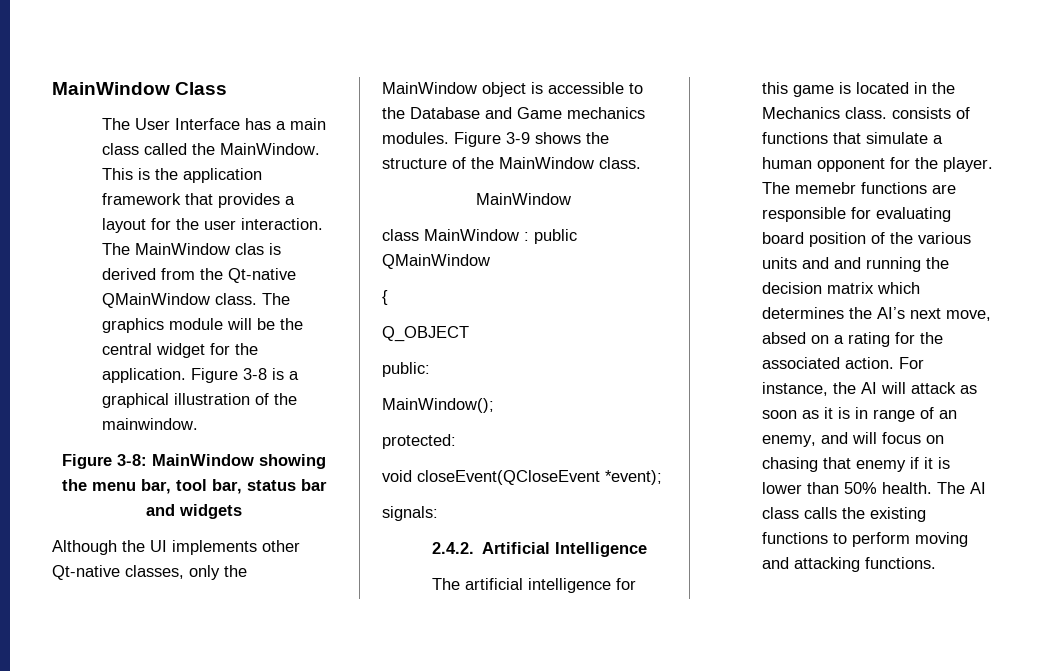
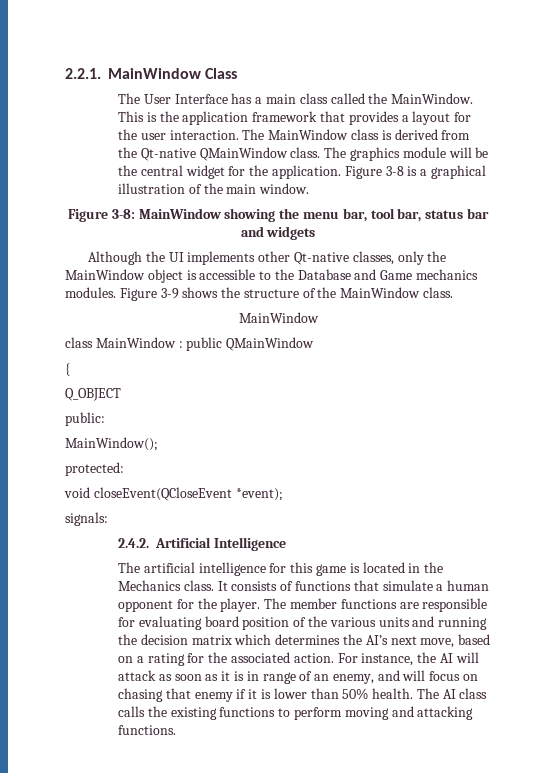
(52, 88) none -> [65,68,101,79] 2.2.1.
[235,243,265,255] clas -> [350,129,379,140] class
[102,418,199,430] mainwindow. -> [226,183,310,194] main window.
(888, 113) none -> [217,581,228,591] It
[795,182,857,194] memebr -> [289,598,337,609] member
[834,257,862,269] and -> (435, 621) none
[762,332,807,344] absed -> [458,634,491,645] based

